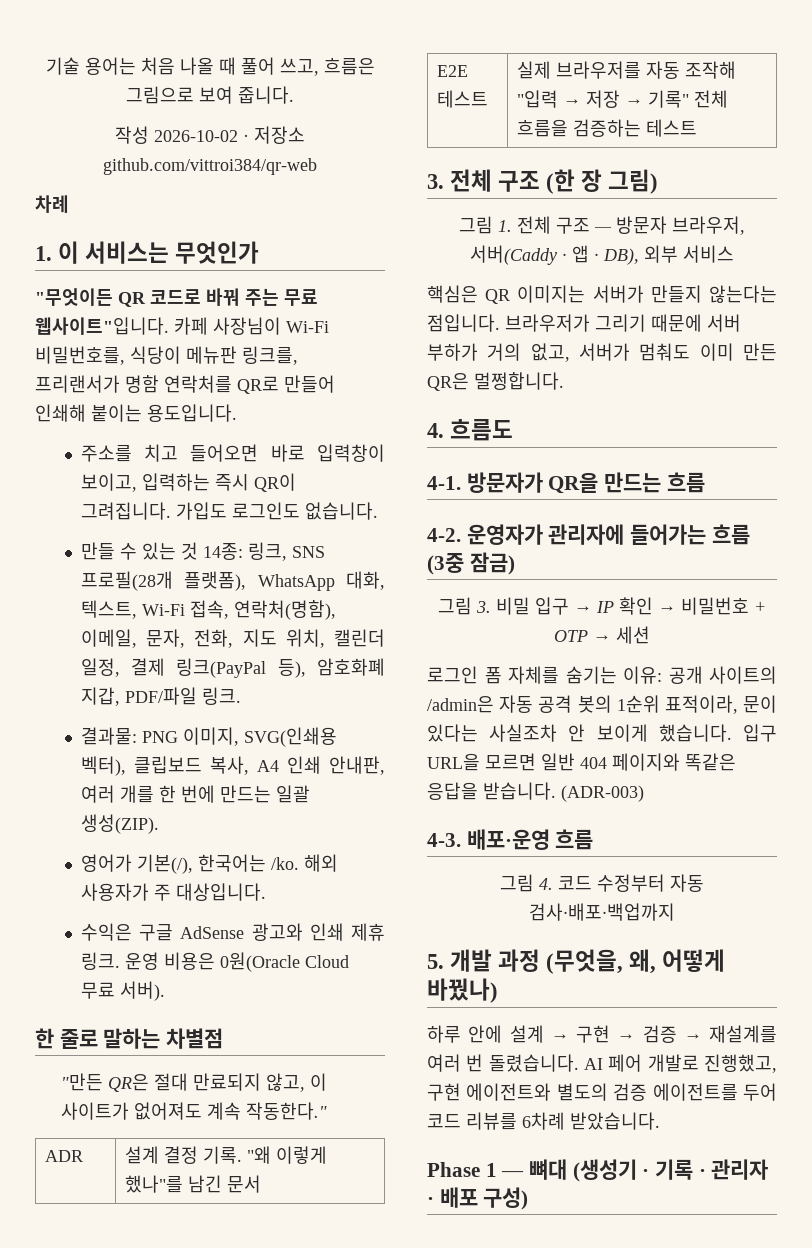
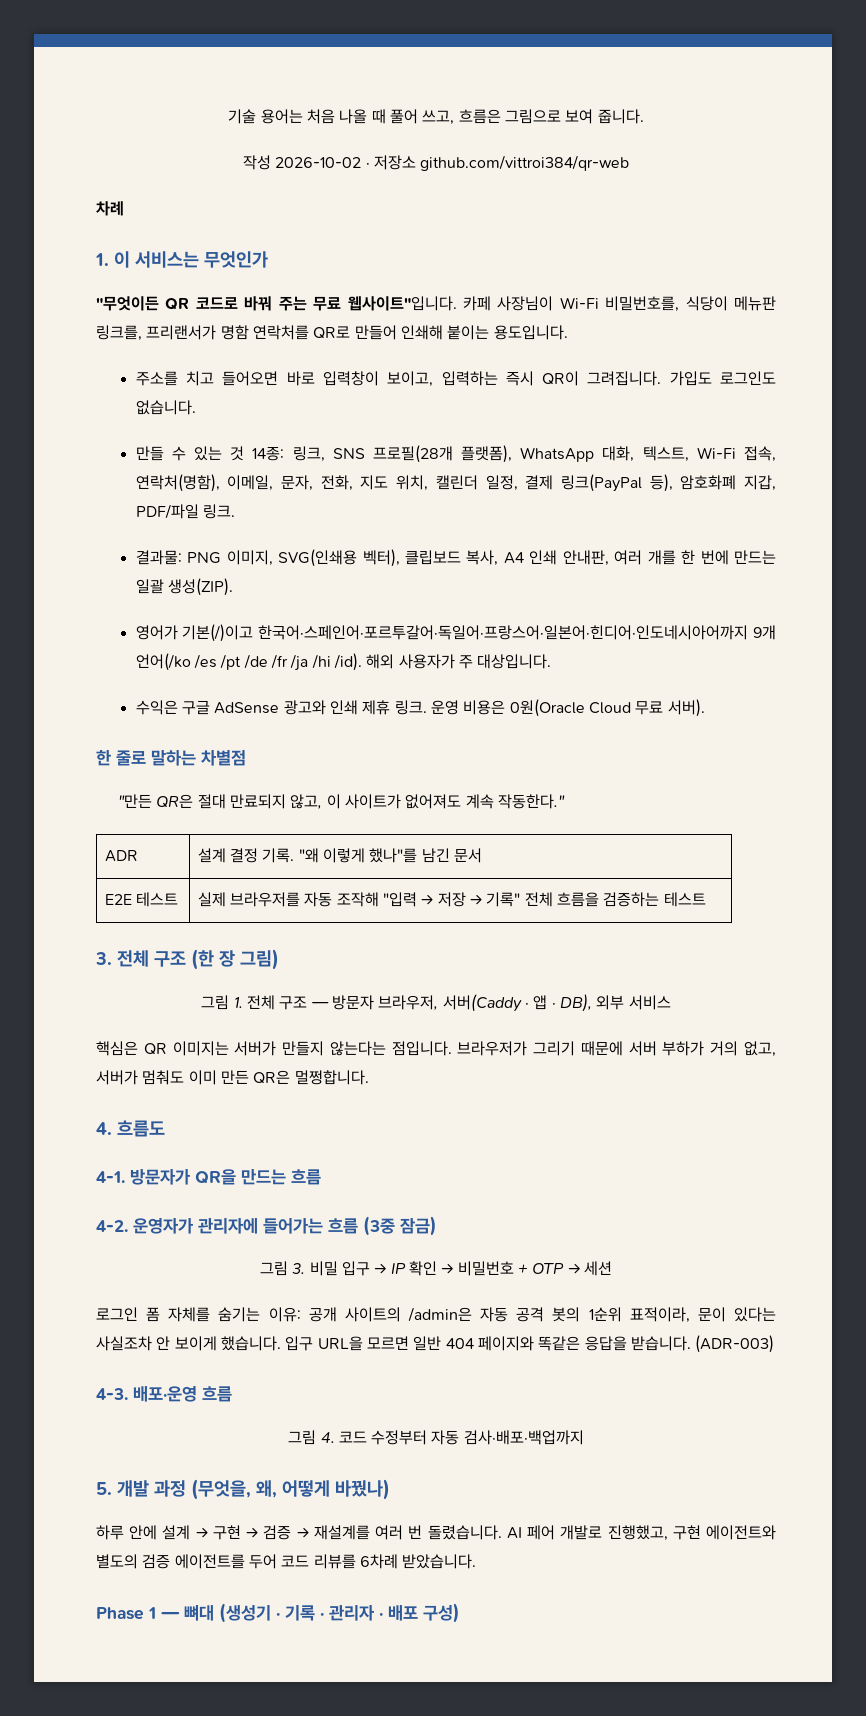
[136,854,299,874] 기본(/), 한국어는 /ko. -> [182,624,776,642] [135,653,362,671] 기본(/)이고 한국어·스페인어·포르투갈어·독일어·프랑스어·일본어·힌디어·인도네시아어까지 9개 언어(/ko /es /pt /de /fr /ja /hi /id).

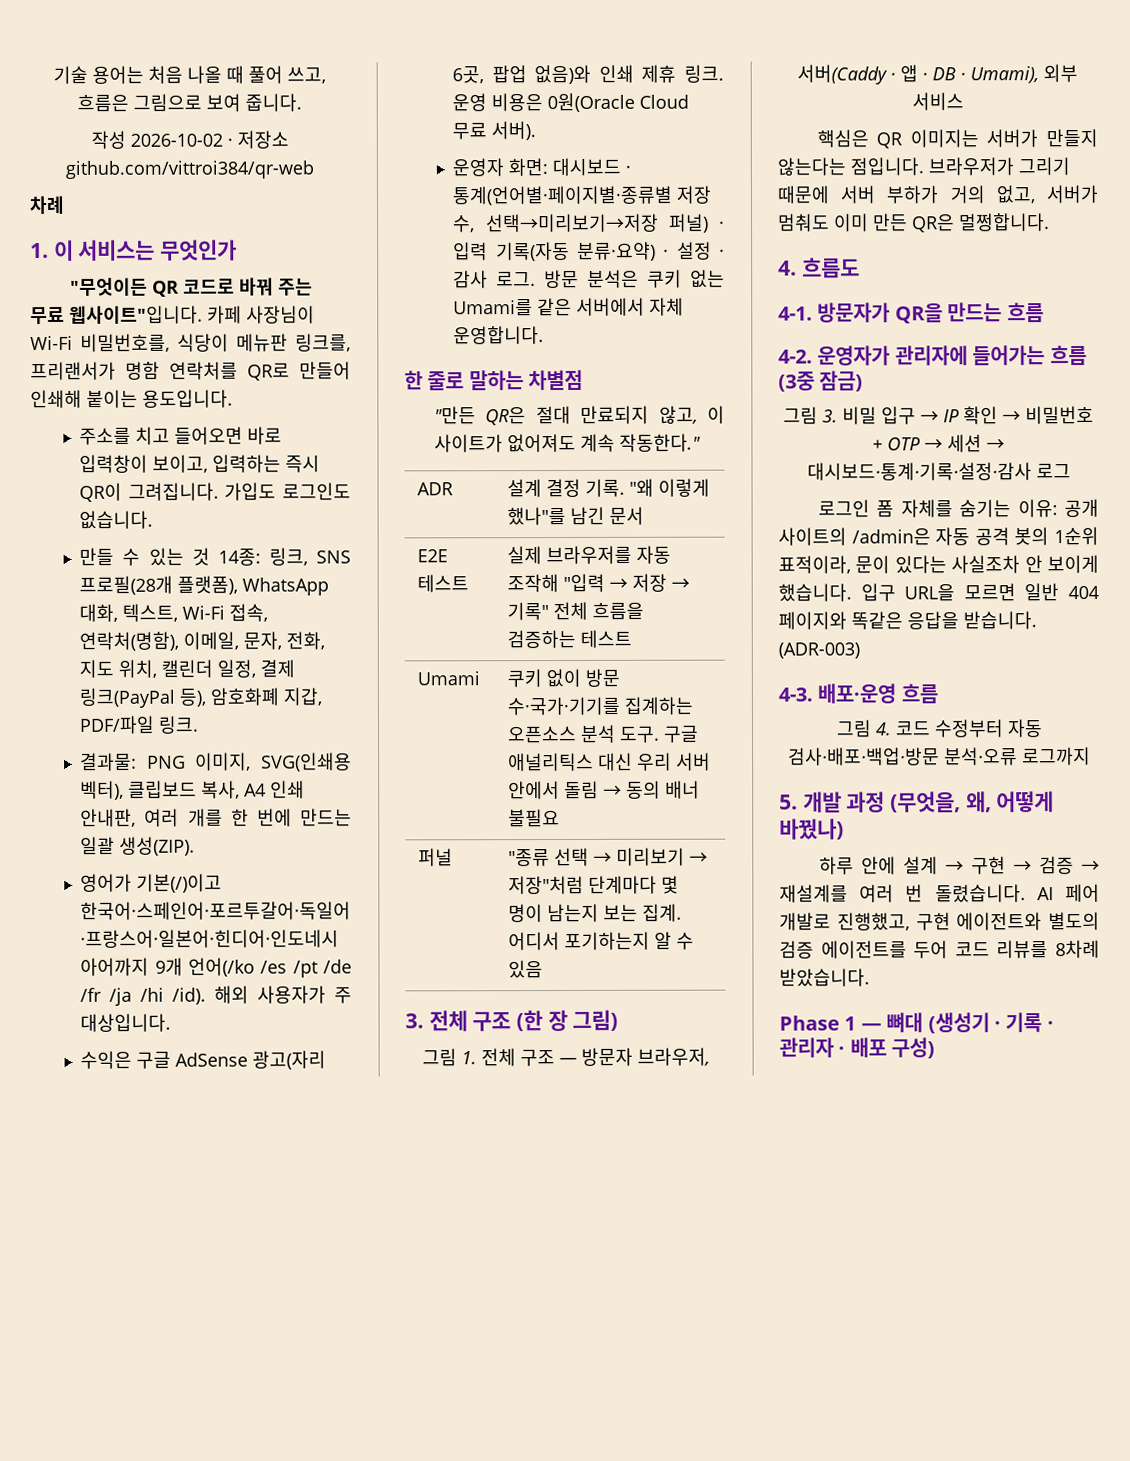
[283,700,326,715] 광고와 -> [252,1050,327,1070] [452,64,592,85] 광고(자리 6곳, 팝업 없음)와
(705, 708) none -> [452,157,632,177] [452,185,712,206] [453,213,725,233] [453,241,725,262] [453,269,725,289] [453,297,685,317] [453,326,545,345] // 운영자 화면: 대시보드 · 통계(언어별·페이지별·종류별 저장 수, 선택→미리보기→저장 퍼널) · 입력 기록(자동 분류·요약) · 설정 · 감사 로그. 방문 분석은 쿠키 없는 Umami를 같은 서버에서 자체 운영합니다.
(706, 899) none -> [417,671,481,686] [507,668,621,688] [507,696,694,716] [507,724,700,744] [508,752,712,772] [508,780,701,800] [508,809,561,828] [418,848,454,867] [508,847,709,867] [508,875,680,895] [508,903,683,923] [508,931,695,951] [508,960,544,979] // Umami | 쿠키 없이 방문 수·국가·기기를 집계하는 오픈소스 분석 도구. 구글 애널리틱스 대신 우리 서버 안에서 돌림 → 동의 배너 불필요 // 퍼널 | "종류 선택 → 미리보기 → 저장"처럼 단계마다 몇 명이 남는지 보는 집계. 어디서 포기하는지 알 수 있음
[559,994,592,1012] DB), -> [932,66,1039,84] DB · Umami),
(612, 1268) none -> [986,438,1005,451] [806,462,1071,481] → 대시보드·통계·기록·설정·감사 로그
[463,1430,584,1445] 검사·배포·백업까지 -> [788,746,1091,766] 검사·배포·백업·방문 분석·오류 로그까지
[359,1554,398,1569] 6차례 -> [1055,939,1100,959] 8차례

